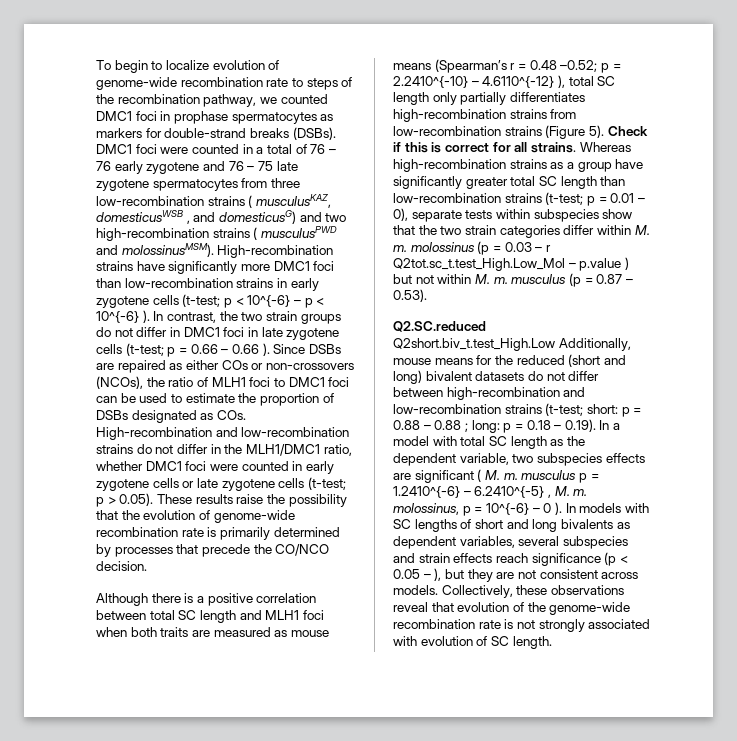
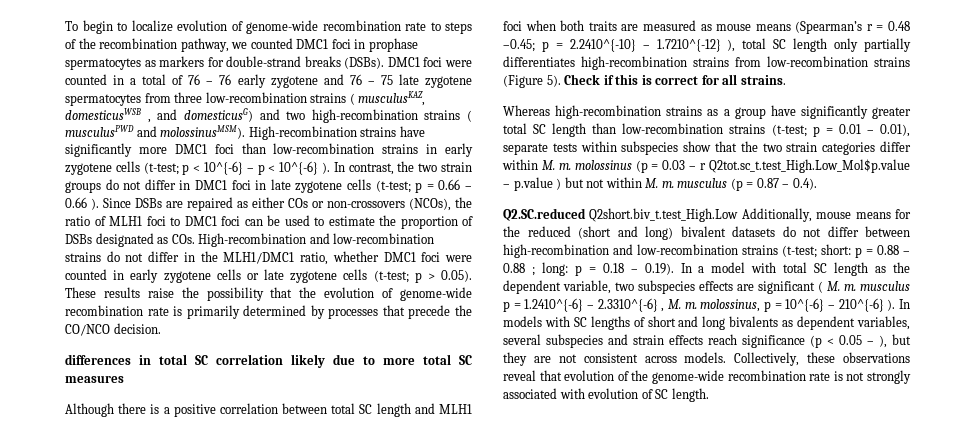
(147, 566) none -> [65,354,472,368] [65,375,124,383] // differences in total SC correlation likely due to more total SC measures
[560,60,598,72] –0.52; -> [503,39,535,52] –0.45;
[482,76,555,88] 4.6110^{-12} -> [656,39,721,52] 1.7210^{-12}
(576, 147) none -> (786, 80) //
[393,208,408,221] 0), -> [879,124,910,137] 0.01),
[393,258,565,271] Q2tot.sc_t.test_High.Low_Mol -> [709,159,910,173] Q2tot.sc_t.test_High.Low_Mol$p.value
[393,289,427,302] 0.53). -> [792,178,817,190] 0.4).
[474,486,545,498] 6.2410^{-5} -> [597,298,658,312] 2.3310^{-6}
[543,503,552,513] 0 -> [838,298,884,312] 210^{-6}

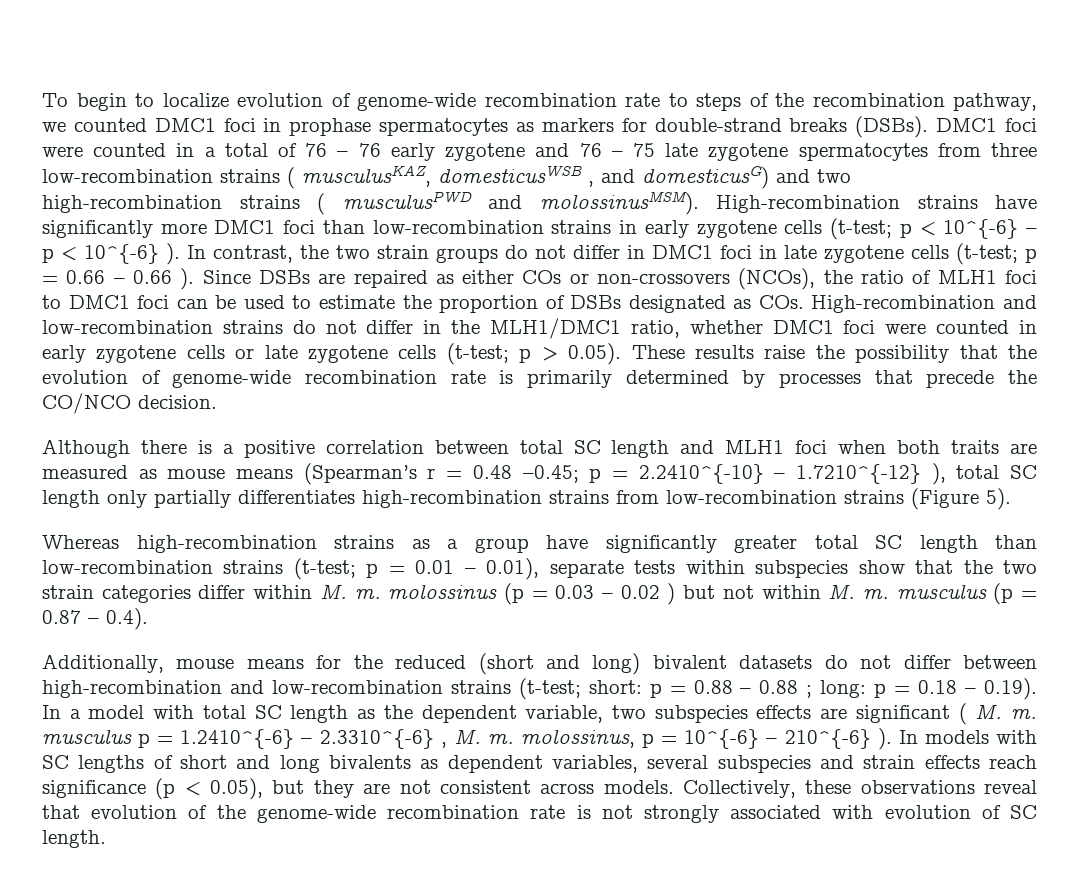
[65,354,472,368] [65,375,124,383] // differences in total SC correlation likely due to more total SC measures -> (217, 402) none
[564,74,786,85] Check if this is correct for all strains. -> (1011, 499) none
[700,159,910,173] [503,177,553,191] r Q2tot.sc_t.test_High.Low_Mol$p.value – p.value -> [620,585,660,599] 0.02
[503,208,739,222] Q2.SC.reduced Q2short.biv_t.test_High.Low -> (148, 619) none
[839,335,887,348] 0.05 – ), -> [210,778,264,800] 0.05),

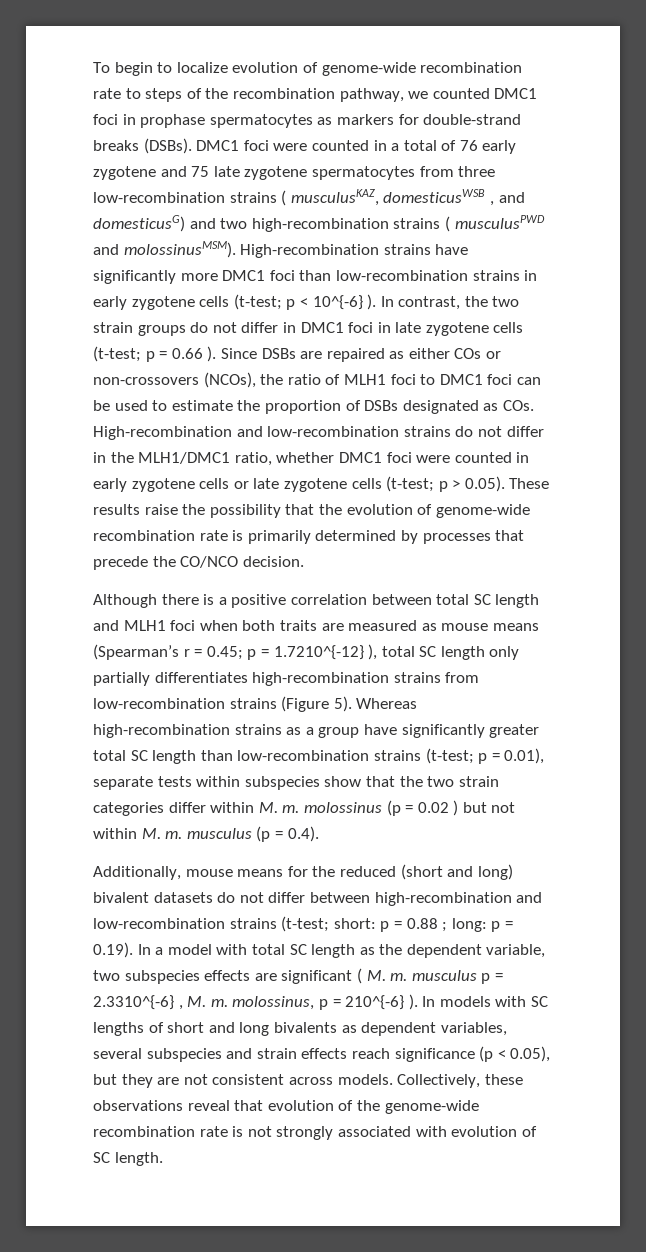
[337,143,381,157] – 76 -> (478, 145) none
[579,143,623,157] 76 – -> (187, 171) none
[1026,228,1038,234] [42,244,159,264] – p < 10^{-6} -> (363, 302) none
[113,270,172,284] – 0.66 -> (203, 353) none
[472,464,786,484] 0.48 –0.45; p = 2.2410^{-10} – -> [206,646,269,660] 0.45; p =
(1011, 499) // -> (352, 704) none
[415,560,476,574] 0.01 – -> (500, 757) none
[555,585,613,599] 0.03 – -> (414, 809) none
[42,610,99,624] 0.87 – -> (283, 835) none
[740,680,799,694] – 0.88 -> (438, 923) none
[918,680,977,694] 0.18 – -> (513, 925) none
[180,729,313,749] 1.2410^{-6} – -> (503, 977) none
[684,729,778,749] 10^{-6} – -> (341, 1003) none

